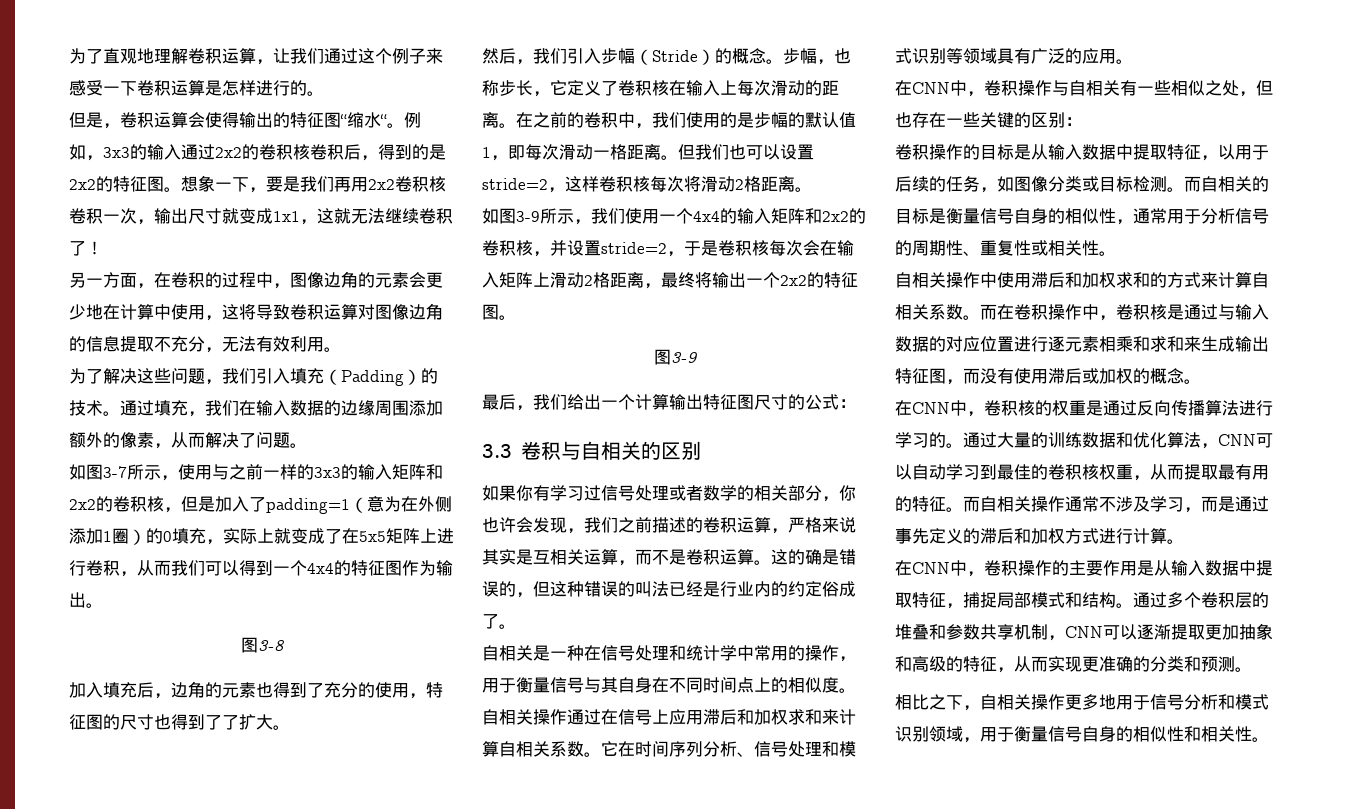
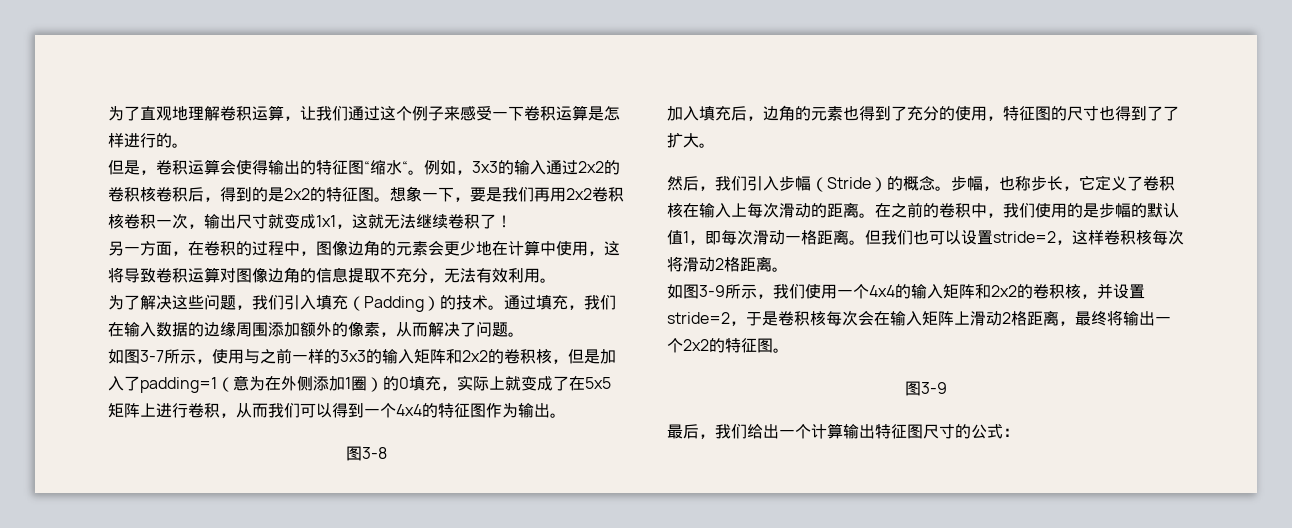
[482,441,701,460] [482,485,856,502] [482,517,856,534] [482,549,856,566] [482,581,856,598] [482,614,516,629] [482,645,856,662] [482,677,856,693] [482,709,856,725] [482,741,856,757] [895,48,1133,64] [895,80,1273,97] [895,112,1082,128] [895,144,1269,161] [895,176,1269,193] [895,208,1269,225] [895,240,1116,256] [895,272,1269,288] [895,304,1269,321] [895,336,1269,352] [895,368,1201,385] [895,400,1273,417] [895,432,1273,449] [895,464,1269,481] [895,496,1269,513] [895,528,1184,544] [895,560,1273,577] [895,592,1269,609] [895,623,1273,641] [895,656,1252,673] [895,694,1269,711] [895,726,1269,743] // 3.3卷积与自相关的区别 // 如果你有学习过信号处理或者数学的相关部分，你也许会发现，我们之前描述的卷积运算，严格来说其实是互相关运算，而不是卷积运算。这的确是错误的，但这种错误的叫法已经是行业内的约定俗成了。 // 自相关是一种在信号处理和统计学中常用的操作，用于衡量信号与其自身在不同时间点上的相似度。自相关操作通过在信号上应用滞后和加权求和来计算自相关系数。它在时间序列分析、信号处理和模式识别等领域具有广泛的应用。 // 在CNN中，卷积操作与自相关有一些相似之处，但也存在一些关键的区别： // 卷积操作的目标是从输入数据中提取特征，以用于后续的任务，如图像分类或目标检测。而自相关的目标是衡量信号自身的相似性，通常用于分析信号的周期性、重复性或相关性。 // 自相关操作中使用滞后和加权求和的方式来计算自相关系数。而在卷积操作中，卷积核是通过与输入数据的对应位置进行逐元素相乘和求和来生成输出特征图，而没有使用滞后或加权的概念。 // 在CNN中，卷积核的权重是通过反向传播算法进行学习的。通过大量的训练数据和优化算法，CNN可以自动学习到最佳的卷积核权重，从而提取最有用的特征。而自相关操作通常不涉及学习，而是通过事先定义的滞后和加权方式进行计算。 // 在CNN中，卷积操作的主要作用是从输入数据中提取特征，捕捉局部模式和结构。通过多个卷积层的堆叠和参数共享机制，CNN可以逐渐提取更加抽象和高级的特征，从而实现更准确的分类和预测。 // 相比之下，自相关操作更多地用于信号分析和模式识别领域，用于衡量信号自身的相似性和相关性。 -> (1019, 432) none

